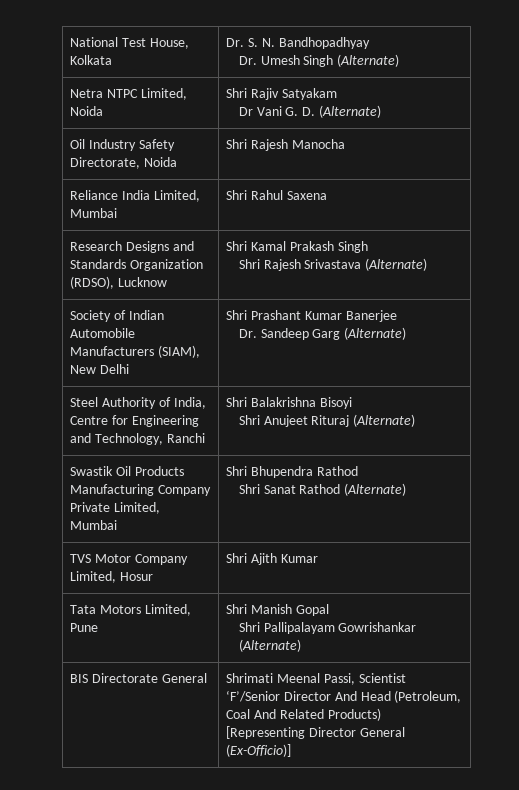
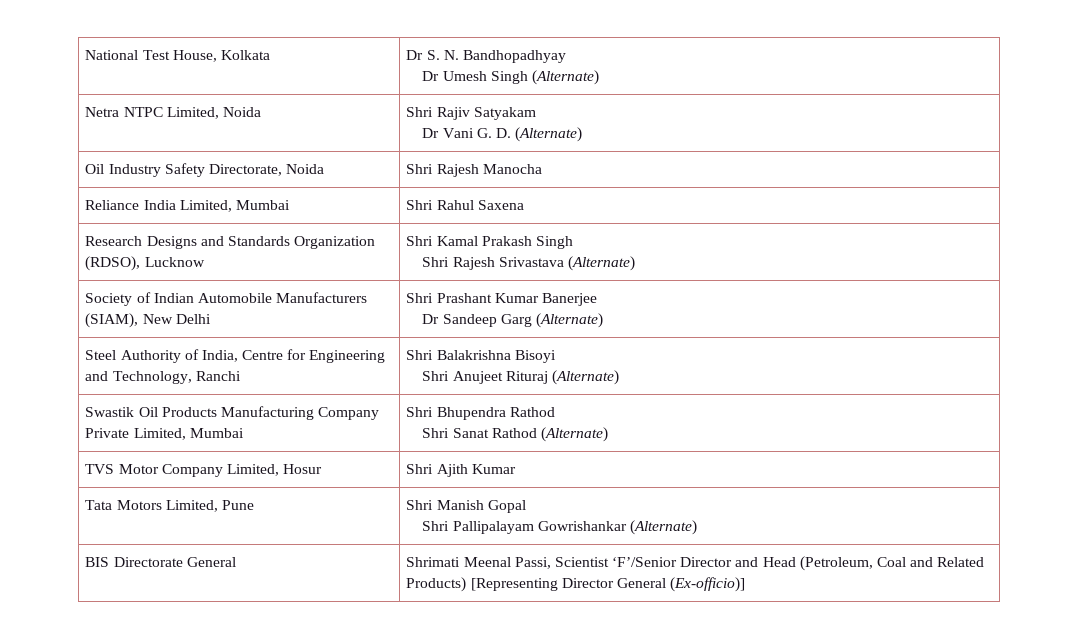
[226,38,245,47] Dr. -> [406,50,424,60] Dr
[238,56,257,65] Dr. -> [422,71,440,81] Dr
[238,329,257,338] Dr. -> [422,314,440,324] Dr
[334,691,357,701] And -> [735,557,759,567] and
[254,709,277,719] And -> [910,557,934,567] and
[226,744,292,757] (Ex-Officio)] -> [670,577,746,592] (Ex-officio)]

